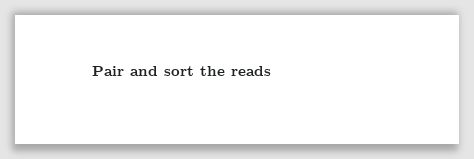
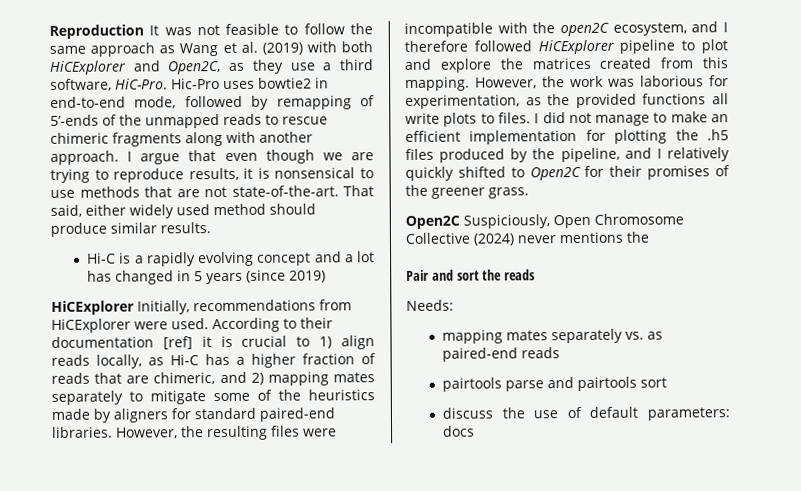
(92, 71) none -> [49,23,373,39] [49,41,373,57] [49,59,375,75] [50,77,329,91] [50,95,375,110] [50,113,328,129] [50,131,313,147] [50,149,374,165] [50,167,374,183] [50,185,374,198] [50,203,316,219] [50,222,211,237] [87,251,375,267] [87,269,327,285] [51,299,352,315] [51,317,333,333] [51,335,375,350] [51,353,376,369] [51,371,375,386] [51,389,375,405] [51,407,335,423] [52,425,337,441] [404,21,728,37] [404,39,728,55] [404,57,729,73] [405,75,729,91] [405,93,729,109] [405,111,729,127] [405,129,729,145] [405,147,730,163] [405,165,730,181] [405,184,529,199] [405,213,684,229] [405,231,649,246] Reproduction It was not feasible to follow the same approach as Wang et al. (2019) with both HiCExplorer and Open2C, as they use a third software, HiC-Pro. Hic-Pro uses bowtie2 in end-to-end mode, followed by remapping of 5’-ends of the unmapped reads to rescue chimeric fragments along with another approach. I argue that even though we are trying to reproduce results, it is nonsensical to use methods that are not state-of-the-art. That said, either widely used method should produce similar results. // Hi-C is a rapidly evolving concept and a lot has changed in 5 years (since 2019) // HiCExplorer Initially, recommendations from HiCExplorer were used. According to their documentation [ref] it is crucial to 1) align reads locally, as Hi-C has a higher fraction of reads that are chimeric, and 2) mapping mates separately to mitigate some of the heuristics made by aligners for standard paired-end libraries. However, the resulting files were incompatible with the open2C ecosystem, and I therefore followed HiCExplorer pipeline to plot and explore the matrices created from this mapping. However, the work was laborious for experimentation, as the provided functions all write plots to files. I did not manage to make an efficient implementation for plotting the .h5 files produced by the pipeline, and I relatively quickly shifted to Open2C for their promises of the greener grass. // Open2C Suspiciously, Open Chromosome Collective (2024) never mentions the //
(271, 71) none -> [406,299,454,311] [442,328,664,344] [442,347,561,362] [442,376,668,392] [442,406,730,421] [443,425,476,437] // Needs: // mapping mates separately vs. as paired-end reads // pairtools parse and pairtools sort // discuss the use of default parameters: docs

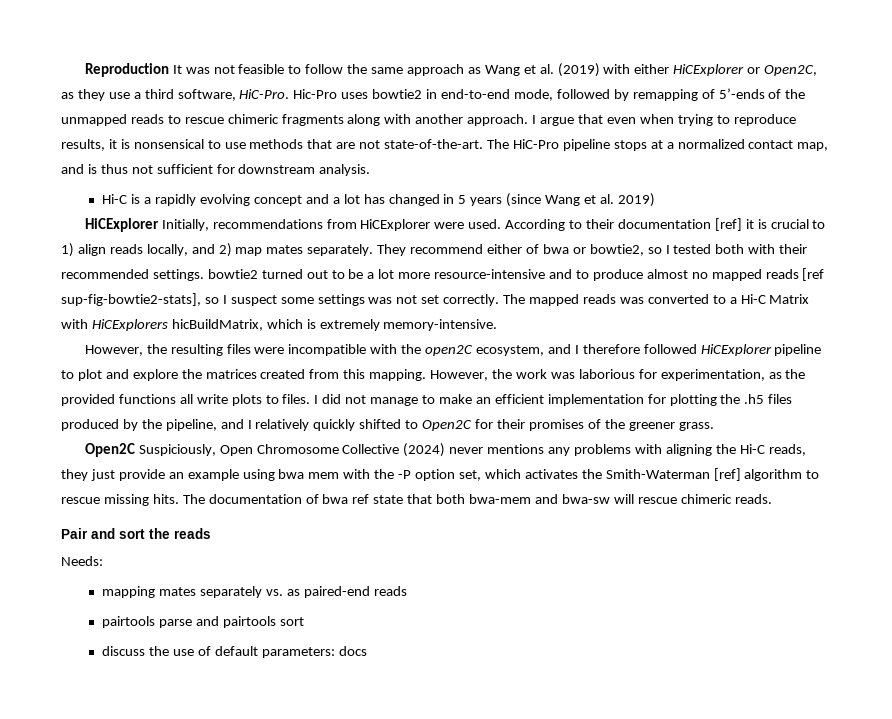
[341,41,373,53] [49,60,161,75] both HiCExplorer and -> [634,64,761,76] either HiCExplorer or
[265,149,374,164] though we are -> [639,114,674,124] when
[343,185,374,197] [50,203,316,219] [50,222,211,237] That said, either widely used method should produce similar results. -> [487,139,829,151] [61,164,371,176] The HiC-Pro pipeline stops at a normalized contact map, and is thus not sufficient for downstream analysis.
(287, 276) none -> [545,194,614,206] Wang et al.
[148,353,376,368] [51,371,375,386] [51,389,375,405] [51,407,335,423] [52,426,113,438] as Hi-C has a higher fraction of reads that are chimeric, and 2) mapping mates separately to mitigate some of the heuristics made by aligners for standard paired-end libraries. -> [191,243,808,257] [61,268,825,281] [61,293,810,306] [61,319,498,331] and 2) map mates separately. They recommend either of bwa or bowtie2, so I tested both with their recommended settings. bowtie2 turned out to be a lot more resource-intensive and to produce almost no mapped reads [ref sup-fig-bowtie2-stats], so I suspect some settings was not set correctly. The mapped reads was converted to a Hi-C Matrix with HiCExplorers hicBuildMatrix, which is extremely memory-intensive. //
[626,231,649,243] the -> [548,444,806,456] [61,468,820,481] [61,494,772,506] any problems with aligning the Hi-C reads, they just provide an example using bwa mem with the -P option set, which activates the Smith-Waterman [ref] algorithm to rescue missing hits. The documentation of bwa ref state that both bwa-mem and bwa-sw will rescue chimeric reads.

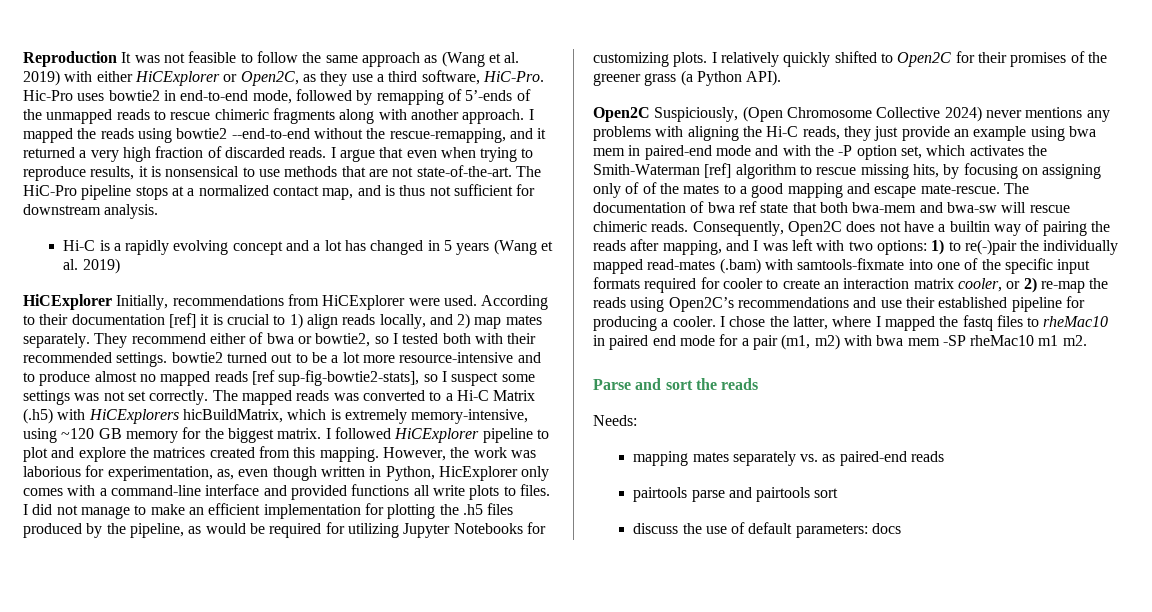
[484,63,600,77] Wang et al. (2019) -> [441,51,520,67] [23,70,60,86] (Wang et al. 2019)
(537, 119) none -> [23,128,547,143] [23,146,336,162] mapped the reads using bowtie2 --end-to-end without the rescue-remapping, and it returned a very high fraction of discarded reads. I
[506,193,581,207] (since Wang -> [493,239,537,255] (Wang
(810, 299) none -> [23,408,53,424] (.h5)
[383,319,498,331] [84,344,640,356] memory-intensive. // However, the resulting files were incompatible with the open2C ecosystem, and I therefore -> [411,409,529,424] [23,427,331,443] memory-intensive, using ~120 GB memory for the biggest matrix. I
[768,369,806,379] as the -> [216,466,550,481] [23,484,287,496] as, even though written in Python, HicExplorer only comes with a command-line interface and
[220,419,244,429] and -> [188,522,546,538] [593,52,708,67] as would be required for utilizing Jupyter Notebooks for customizing plots.
[678,422,714,431] grass. -> [644,70,782,86] grass (a Python API).
[219,445,253,456] Open -> [742,106,783,122] (Open
[403,443,446,457] (2024) -> [944,106,982,122] 2024)
(340, 475) none -> [628,145,779,160] in paired-end mode and
[152,494,179,504] hits. -> [912,163,1102,179] [593,182,1000,198] hits, by focusing on assigning only of of the mates to a good mapping and escape mate-rescue.
[61,528,88,539] // Pair -> [692,220,1110,236] [593,239,1119,255] [593,258,1091,274] [593,277,1109,293] [593,296,1085,312] [593,315,1109,331] [593,334,1087,350] [593,379,631,390] Consequently, Open2C does not have a builtin way of pairing the reads after mapping, and I was left with two options: 1) to re(-)pair the individually mapped read-mates (.bam) with samtools-fixmate into one of the specific input formats required for cooler to create an interaction matrix cooler, or 2) re-map the reads using Open2C’s recommendations and use their established pipeline for producing a cooler. I chose the latter, where I mapped the fastq files to rheMac10 in paired end mode for a pair (m1, m2) with bwa mem -SP rheMac10 m1 m2. // Parse

